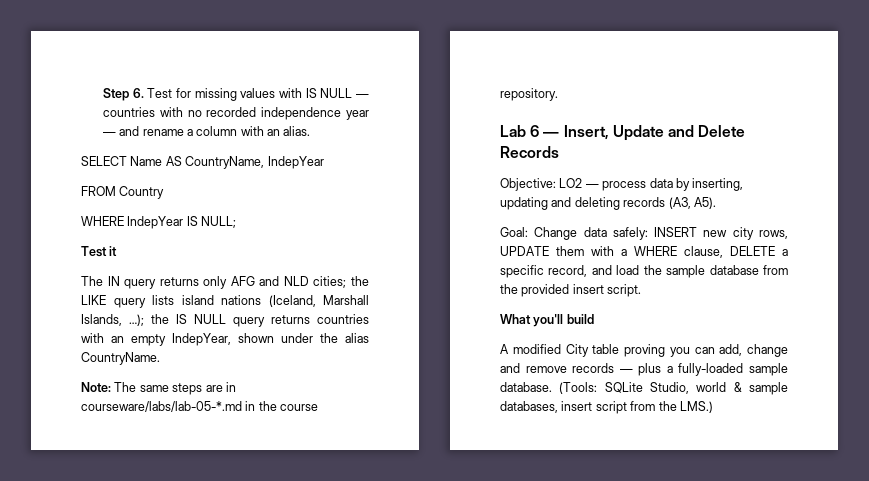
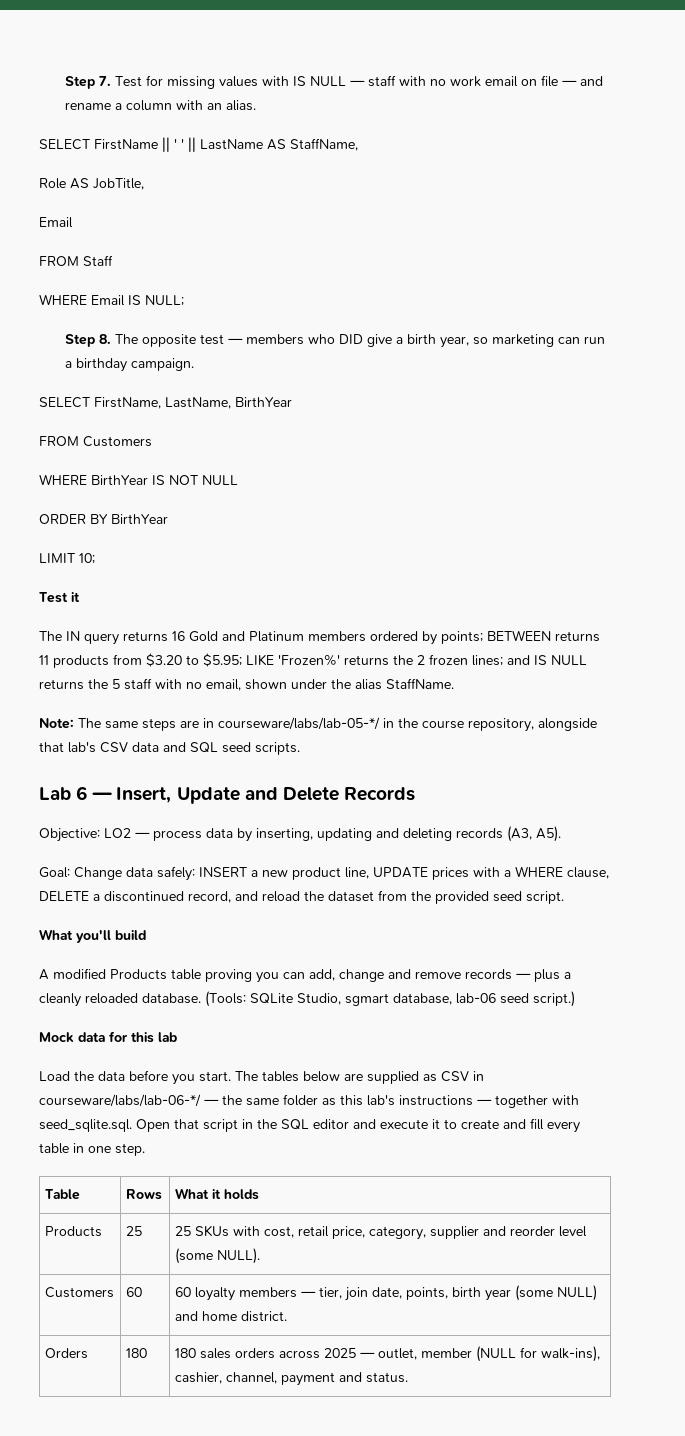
[102,88,144,101] Step 6. -> [64,76,111,89] Step 7.
[102,107,369,120] countries with no recorded independence year -> [367,75,558,87] staff with no work email on file
[130,156,324,169] [81,186,165,199] [81,216,184,229] Name AS CountryName, IndepYear // FROM Country // WHERE IndepYear -> [94,137,358,152] [39,178,144,190] [39,217,73,228] [39,255,113,266] [39,294,125,306] FirstName || ' ' || LastName AS StaffName, // Role AS JobTitle, // Email // FROM Staff // WHERE Email
(237, 222) none -> [64,334,605,348] [64,358,194,372] [39,397,292,409] [39,436,152,447] [39,474,238,485] [39,514,168,524] [39,553,95,564] // Step 8. The opposite test — members who DID give a birth year, so marketing can run a birthday campaign. // SELECT FirstName, LastName, BirthYear // FROM Customers // WHERE BirthYear IS NOT NULL // ORDER BY BirthYear // LIMIT 10;
[203,276,369,289] [81,295,369,308] [81,314,369,327] [81,333,231,346] only AFG and NLD cities; the LIKE query lists island nations (Iceland, Marshall Islands, …); the IS NULL query returns countries with an empty IndepYear, -> [172,630,600,645] [39,653,587,668] [39,678,241,691] 16 Gold and Platinum members ordered by points; BETWEEN returns 11 products from $3.20 to $5.95; LIKE 'Frozen%' returns the 2 frozen lines; and IS NULL returns the 5 staff with no email,
[81,352,160,365] CountryName. -> [386,678,454,689] StaffName.
[81,401,242,412] courseware/labs/lab-05-*.md -> [218,717,380,730] courseware/labs/lab-05-*/
[500,88,558,101] repository. -> [468,718,597,732] [39,742,300,755] repository, alongside that lab's CSV data and SQL seed scripts.
[703,227,788,240] [500,246,584,256] new city rows, UPDATE them -> [251,867,469,880] a new product line, UPDATE prices
[500,265,544,278] specific -> [104,891,184,902] discontinued
[616,265,759,278] load the sample database -> [262,891,374,902] reload the dataset
[572,284,604,294] insert -> [493,891,522,902] seed
[565,344,589,357] City -> [110,969,167,980] Products
[678,363,788,376] fully-loaded sample -> [39,993,138,1007] cleanly reloaded
[696,382,788,395] [500,401,713,414] world & sample databases, insert script from the LMS.) -> [345,991,575,1007] [39,1031,177,1043] [39,1070,484,1085] [39,1094,579,1108] [39,1118,580,1133] [39,1143,145,1156] [44,1189,80,1200] [125,1189,162,1200] [174,1188,259,1200] [44,1226,102,1237] [125,1226,142,1236] [174,1225,587,1240] [174,1248,260,1264] [44,1287,114,1298] [125,1287,142,1297] [174,1285,597,1301] [174,1311,287,1322] [44,1348,88,1359] [125,1348,147,1358] [174,1346,600,1362] [174,1372,408,1386] sgmart database, lab-06 seed script.) // Mock data for this lab // Load the data before you start. The tables below are supplied as CSV in courseware/labs/lab-06-*/ — the same folder as this lab's instructions — together with seed_sqlite.sql. Open that script in the SQL editor and execute it to create and fill every table in one step. // Table | Rows | What it holds // Products | 25 | 25 SKUs with cost, retail price, category, supplier and reorder level (some NULL). // Customers | 60 | 60 loyalty members — tier, join date, points, birth year (some NULL) and home district. // Orders | 180 | 180 sales orders across 2025 — outlet, member (NULL for walk-ins), cashier, channel, payment and status.

